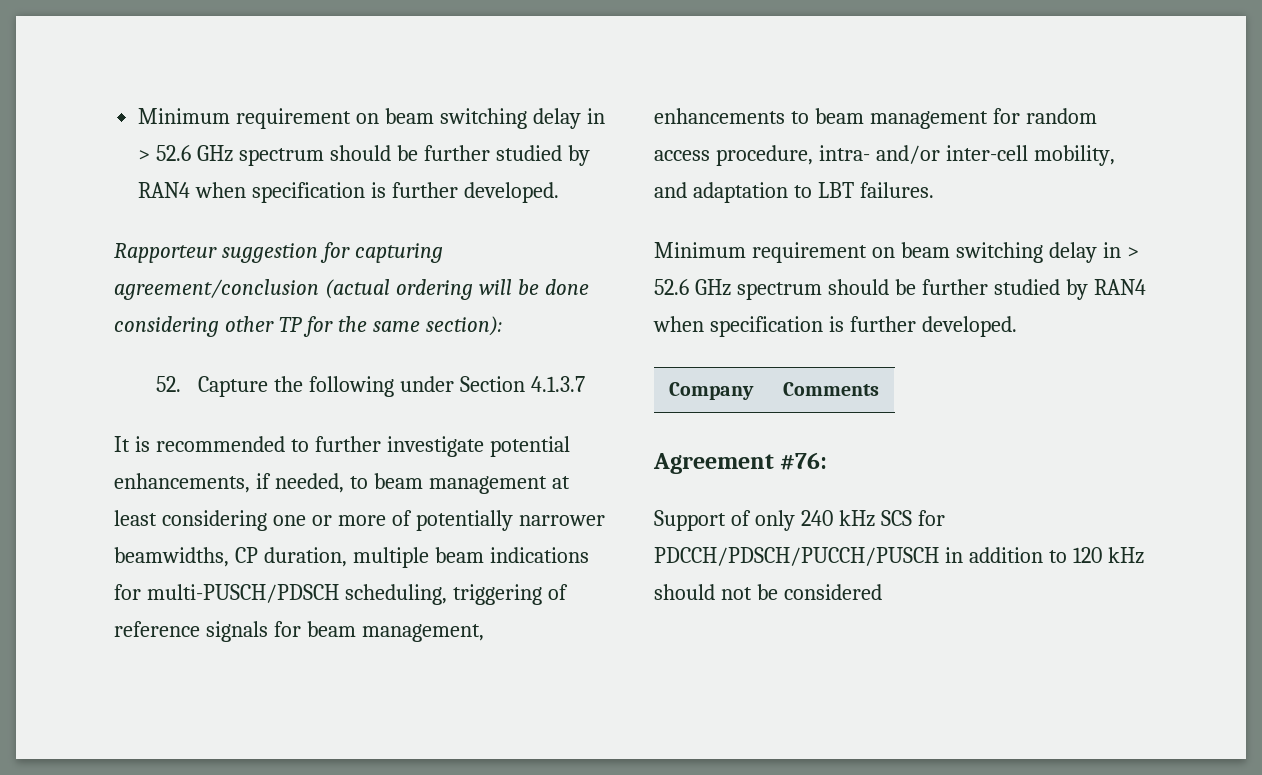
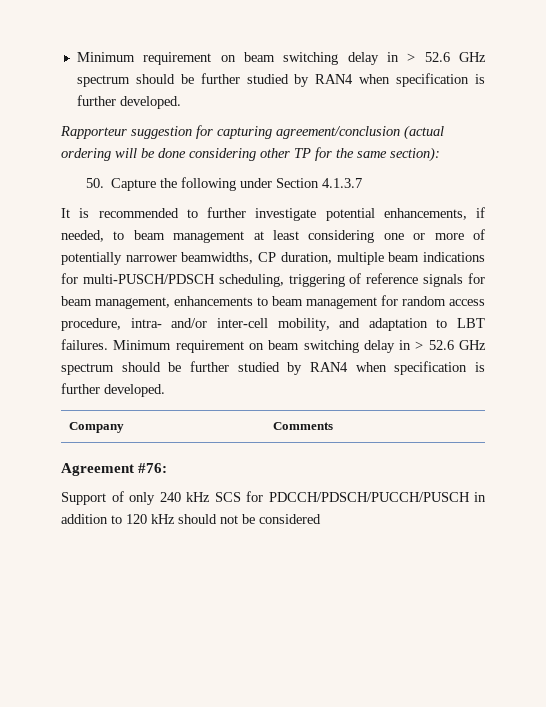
[156,376,182,392] 52. -> [85,178,104,188] 50.
(934, 190) // -> (108, 344) none

